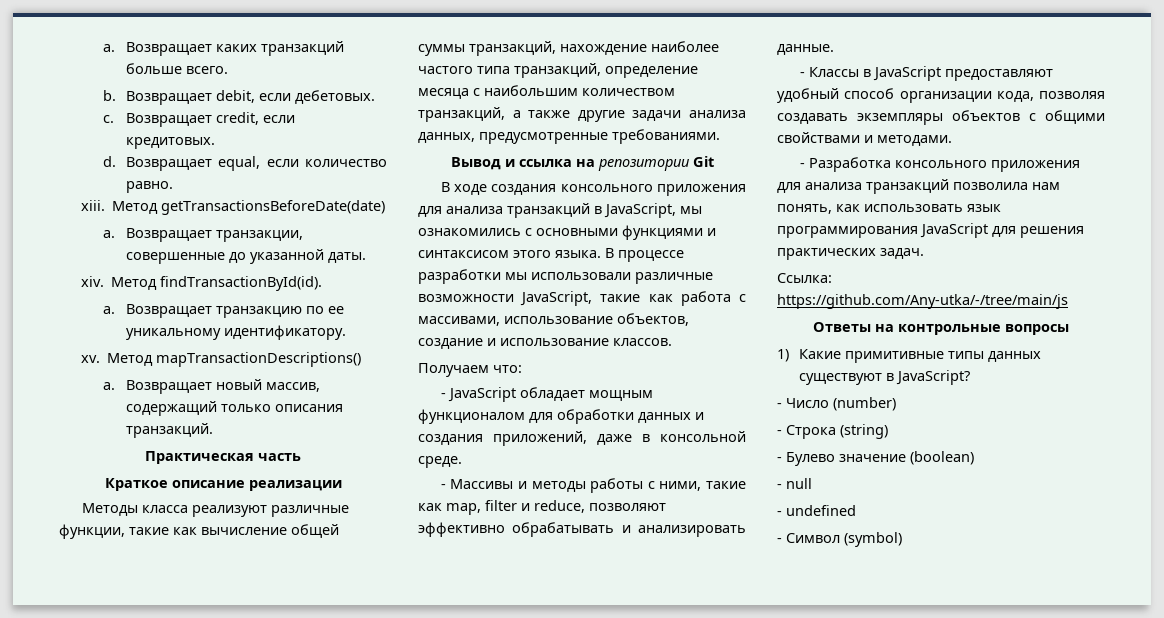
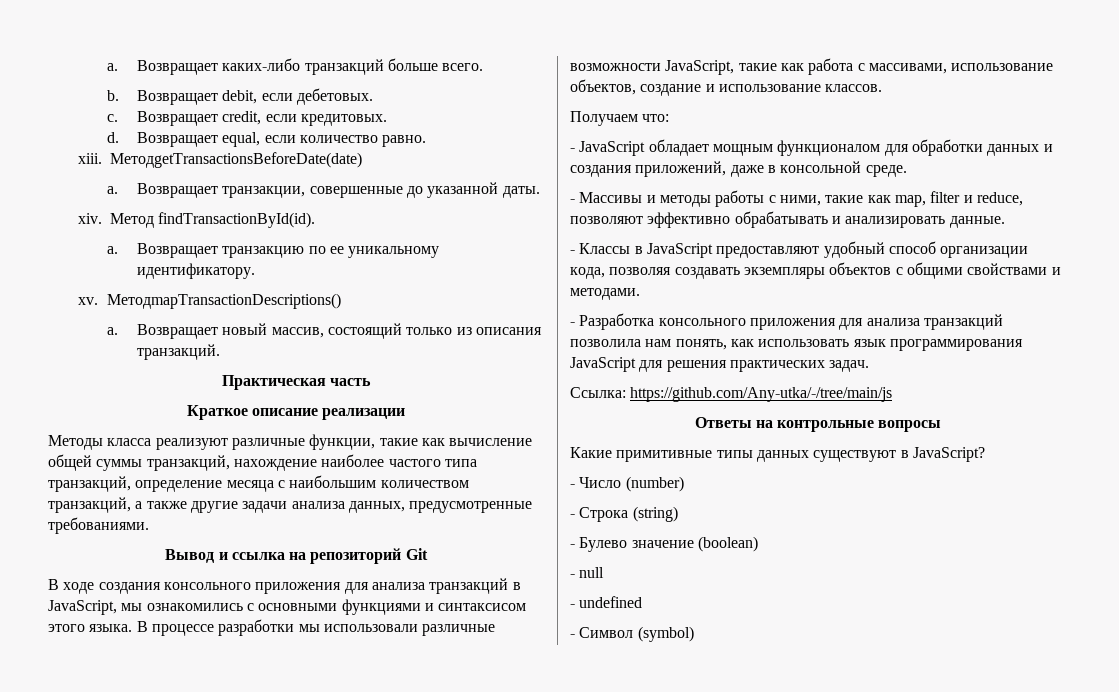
[103,42,257,56] a. Возвращает каких -> [107,58,301,75] a. Возвращает каких-либо
[112,200,386,215] Метод getTransactionsBeforeDate(date) -> [109,152,362,168] МетодgetTransactionsBeforeDate(date)
[107,352,362,367] Метод mapTransactionDescriptions() -> [107,293,342,309] МетодmapTransactionDescriptions()
[125,401,271,416] содержащий только -> [327,323,472,339] состоящий только из
[597,159,689,171] репозитории -> [310,548,402,564] репозиторий
[777,349,789,362] 1) -> (942, 426) none

